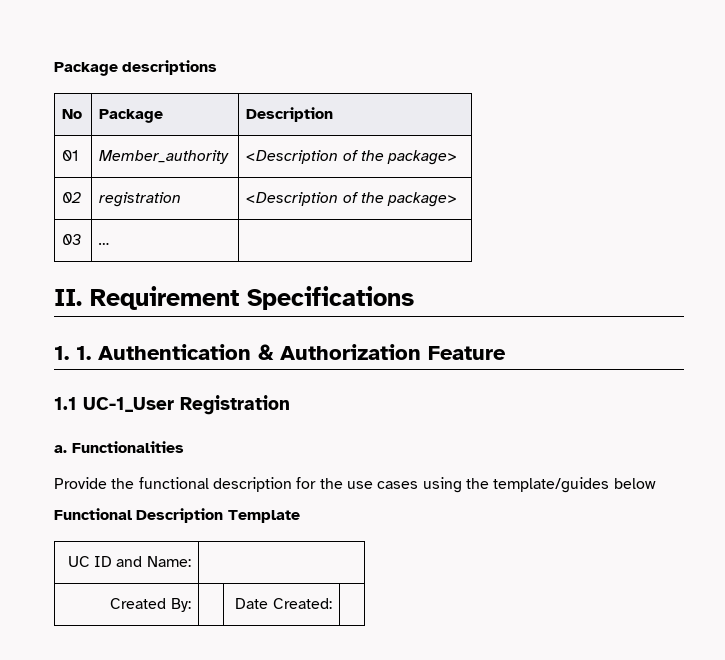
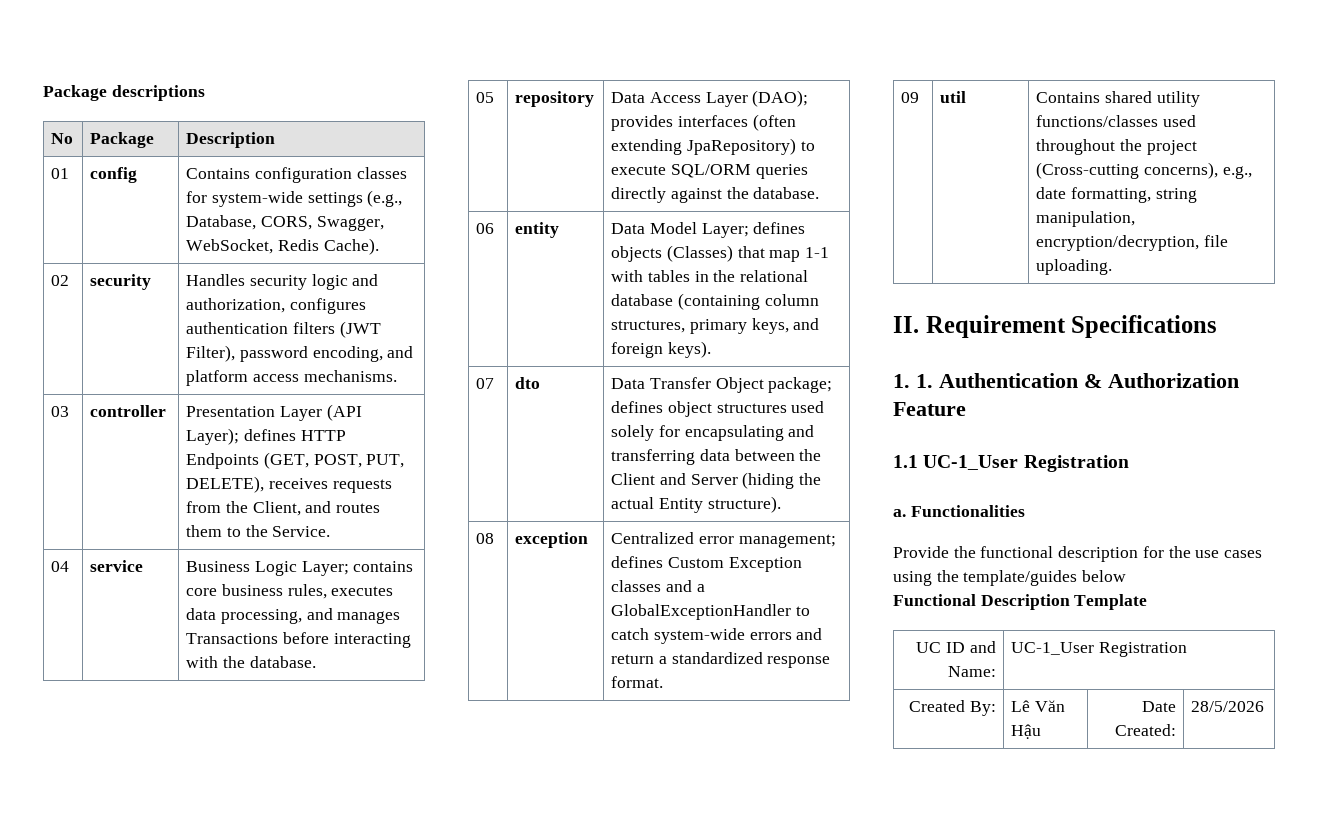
[99,150,230,164] [246,150,458,165] [62,192,82,203] [99,192,182,207] [246,192,458,207] [62,234,82,245] [99,242,111,245] Member_authority | <Description of the package> // 02 | registration | <Description of the package> // 03 | … | -> [90,167,138,183] [186,167,407,183] [186,190,403,207] [186,215,384,231] [186,238,379,255] [51,275,70,286] [90,274,152,290] [186,274,379,290] [186,298,366,314] [186,321,381,338] [186,345,414,362] [186,370,397,386] [51,406,70,417] [90,405,167,417] [186,404,362,421] [186,428,346,445] [186,452,405,469] [186,476,392,493] [186,501,381,516] [186,525,331,537] [51,561,70,572] [90,560,144,572] [186,561,414,576] [186,584,394,599] [186,608,401,624] [186,632,411,648] [186,656,316,668] [476,92,495,103] [515,91,595,107] [611,90,809,107] [611,114,796,131] [611,138,815,155] [611,164,808,179] [611,187,820,203] [476,223,495,234] [515,222,560,238] [611,222,806,238] [611,245,830,262] [611,270,809,282] [611,293,819,310] [611,318,820,334] [611,341,711,358] [476,378,495,389] [515,377,541,389] [611,377,833,393] [611,401,825,417] [611,425,815,441] [611,449,822,465] [611,472,822,489] [611,496,781,513] [476,533,495,544] [515,532,589,548] [611,532,836,548] [611,556,802,572] [611,580,705,592] [611,604,810,620] [611,628,823,644] [611,652,831,668] [611,676,664,688] [901,92,920,103] [940,91,967,103] [1036,91,1200,107] [1036,115,1196,127] [1036,139,1197,155] [1036,162,1252,179] [1036,187,1197,203] [1036,211,1136,227] [1036,235,1228,251] [1036,259,1113,275] config | Contains configuration classes for system-wide settings (e.g., Database, CORS, Swagger, WebSocket, Redis Cache). // 02 | security | Handles security logic and authorization, configures authentication filters (JWT Filter), password encoding, and platform access mechanisms. // 03 | controller | Presentation Layer (API Layer); defines HTTP Endpoints (GET, POST, PUT, DELETE), receives requests from the Client, and routes them to the Service. // 04 | service | Business Logic Layer; contains core business rules, executes data processing, and manages Transactions before interacting with the database. // 05 | repository | Data Access Layer (DAO); provides interfaces (often extending JpaRepository) to execute SQL/ORM queries directly against the database. // 06 | entity | Data Model Layer; defines objects (Classes) that map 1-1 with tables in the relational database (containing column structures, primary keys, and foreign keys). // 07 | dto | Data Transfer Object package; defines object structures used solely for encapsulating and transferring data between the Client and Server (hiding the actual Entity structure). // 08 | exception | Centralized error management; defines Custom Exception classes and a GlobalExceptionHandler to catch system-wide errors and return a standardized response format. // 09 | util | Contains shared utility functions/classes used throughout the project (Cross-cutting concerns), e.g., date formatting, string manipulation, encryption/decryption, file uploading.
(191, 561) none -> [1011,642,1187,657] UC-1_User Registration
(191, 605) none -> [1011,700,1065,712] [1011,724,1042,739] Lê Văn Hậu
(332, 603) none -> [1191,701,1265,712] 28/5/2026

